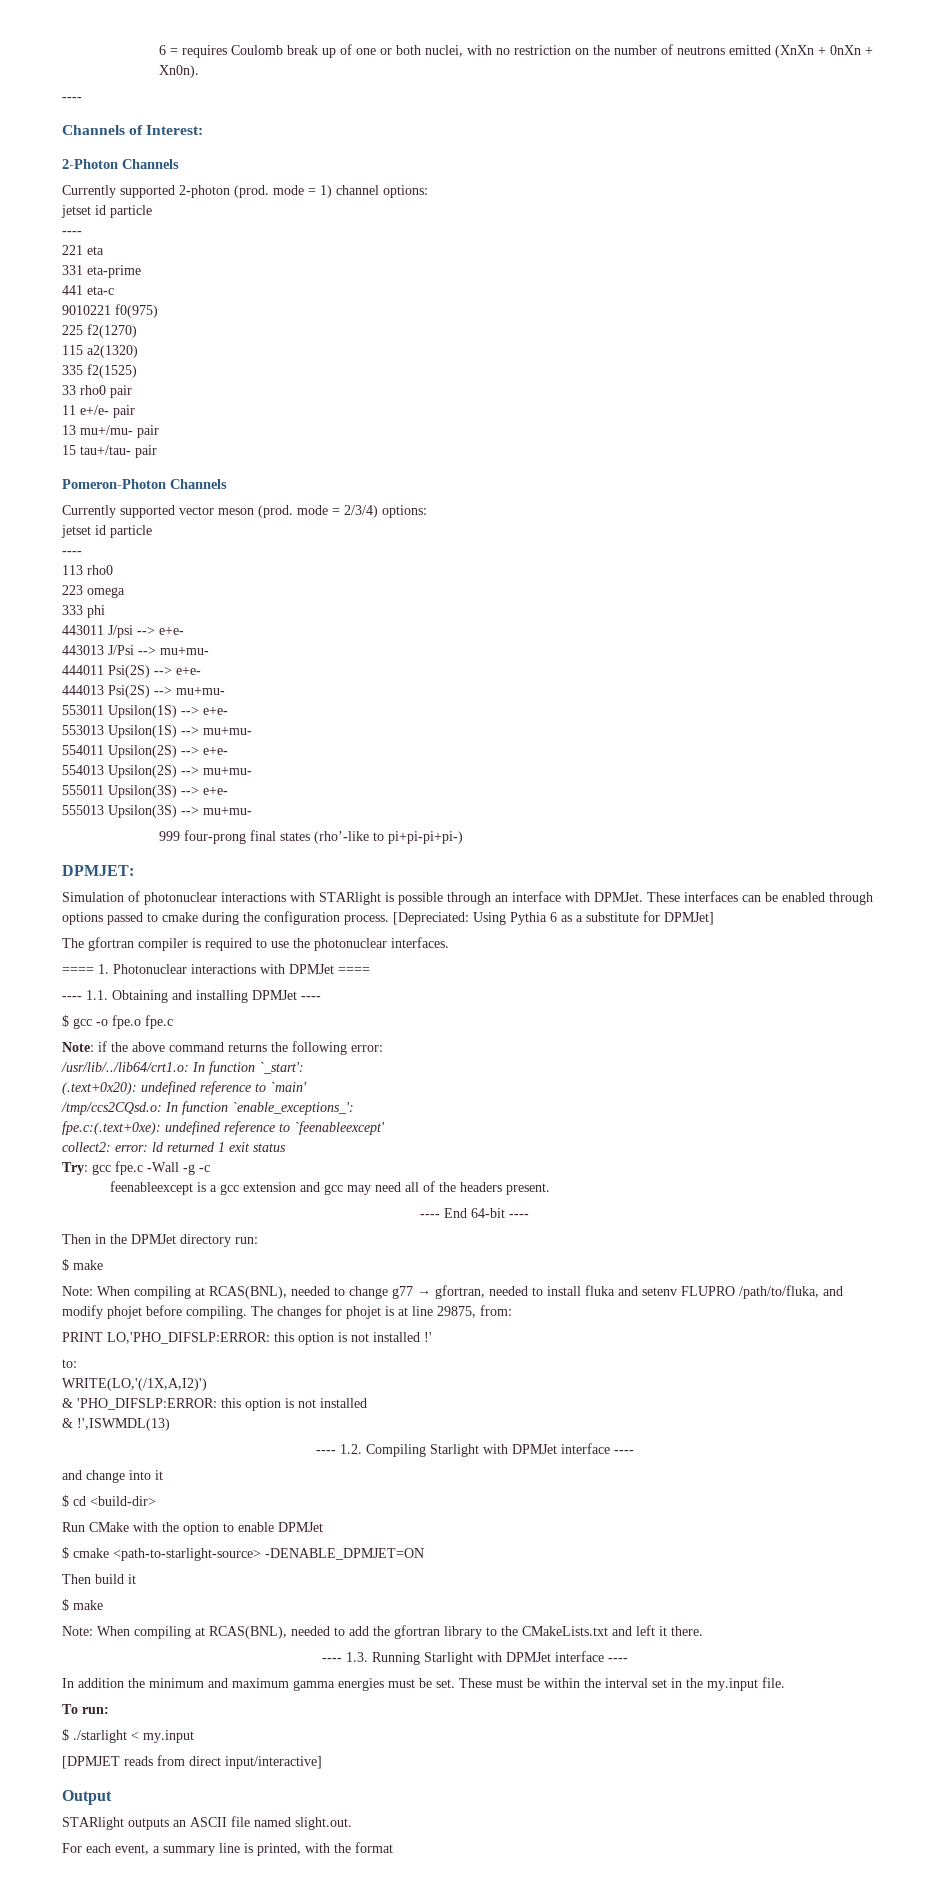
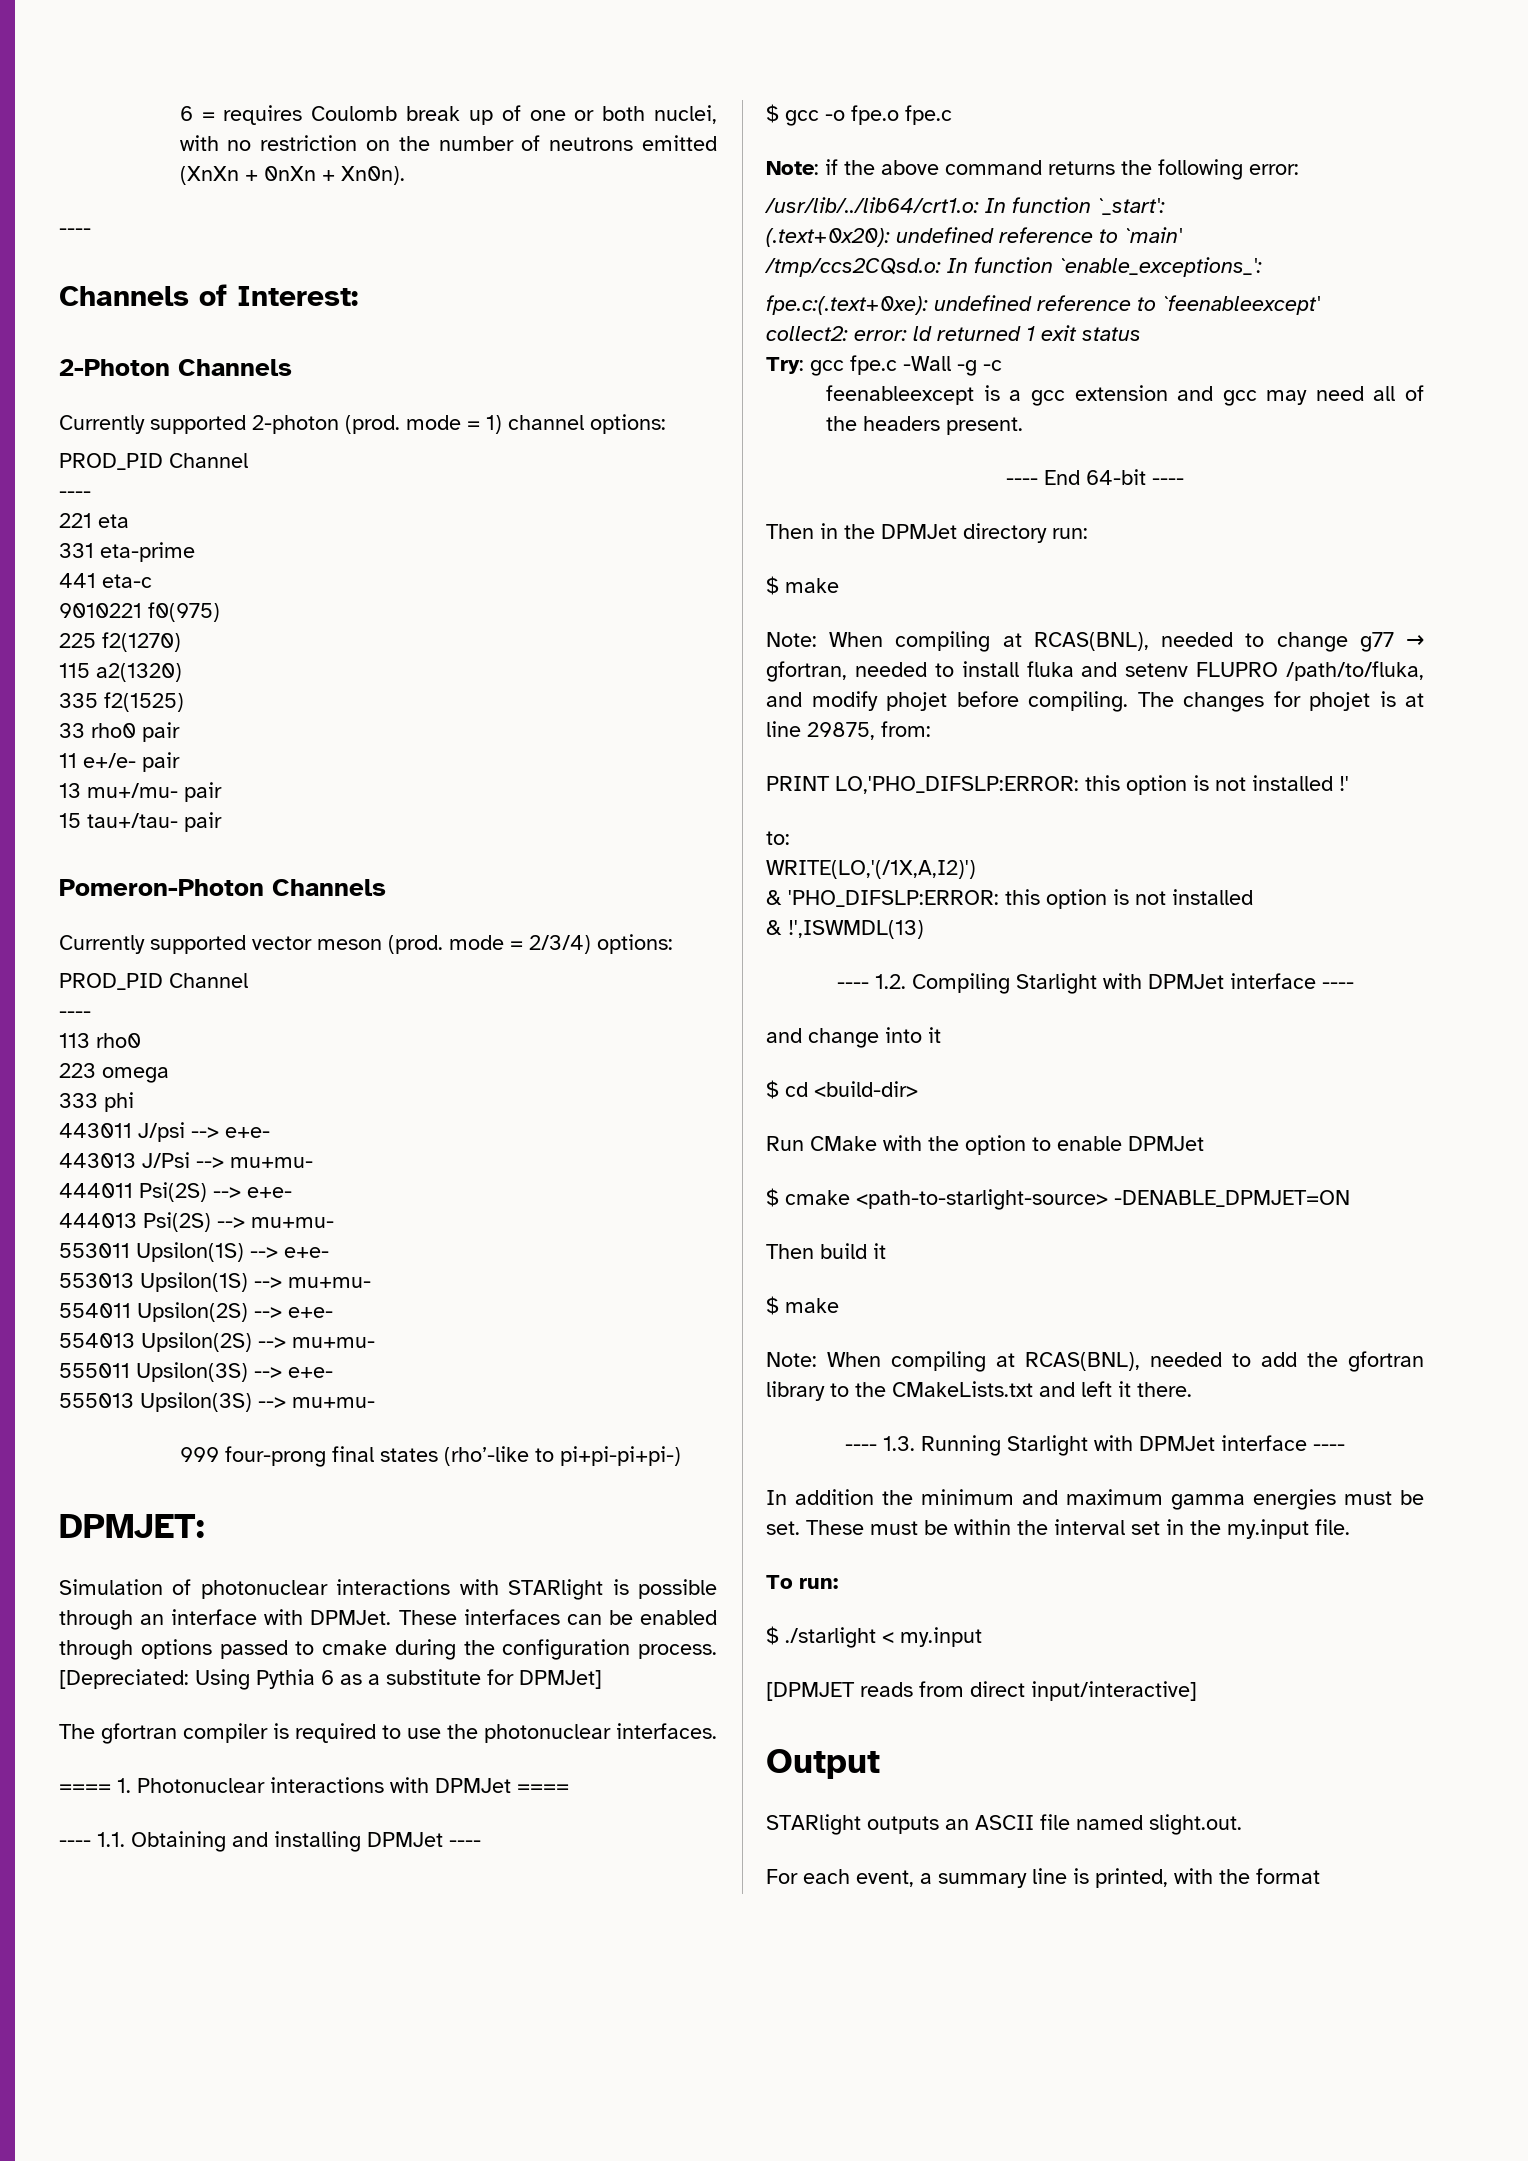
[61,205,152,218] jetset id particle -> [59,453,248,470] PROD_PID Channel
[61,525,152,538] jetset id particle -> [59,973,248,990] PROD_PID Channel

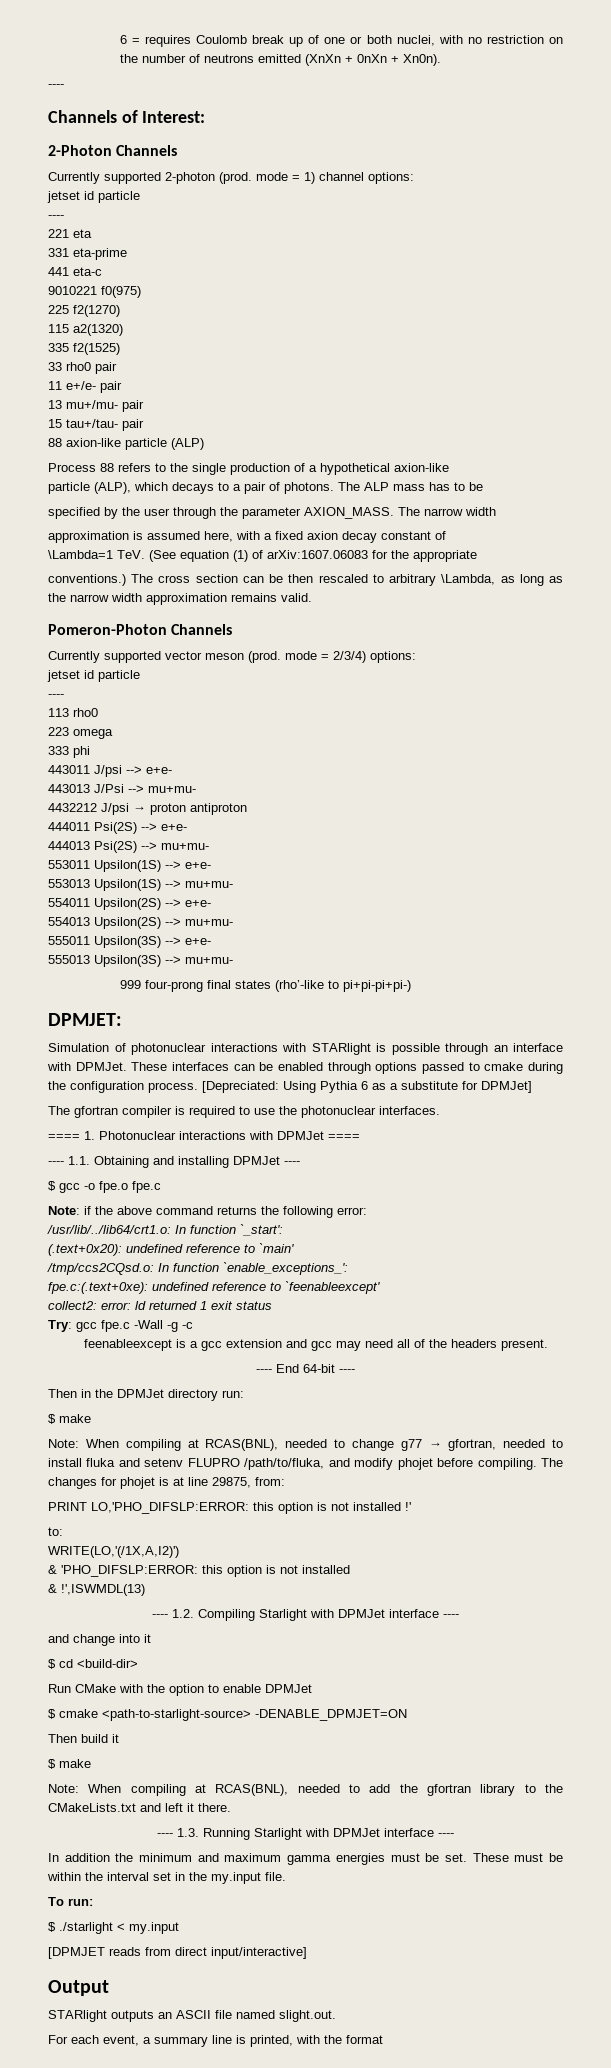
[59,453,248,470] PROD_PID Channel -> [47,191,140,203] jetset id particle
(222, 822) none -> [48,438,204,450] [48,463,449,475] [48,482,483,494] [48,507,496,519] [48,531,446,543] [48,550,477,562] [48,574,563,586] [48,593,312,605] // 88 axion-like particle (ALP) // Process 88 refers to the single production of a hypothetical axion-like // particle (ALP), which decays to a pair of photons. The ALP mass has to be // specified by the user through the parameter AXION_MASS. The narrow width // approximation is assumed here, with a fixed axion decay constant of // \Lambda=1 TeV. (See equation (1) of arXiv:1607.06083 for the appropriate // conventions.) The cross section can be then rescaled to arbitrary \Lambda, as long as the narrow width approximation remains valid.
[59,973,248,990] PROD_PID Channel -> [47,670,140,682] jetset id particle
(313, 1162) none -> [48,803,247,815] // 4432212 J/psi → proton antiproton

